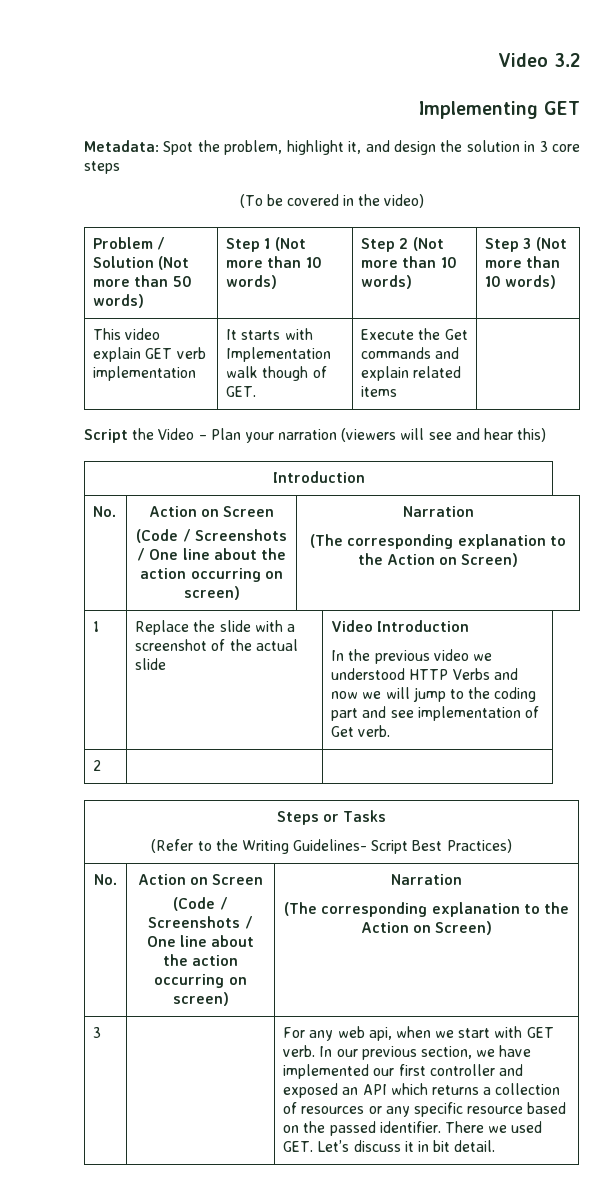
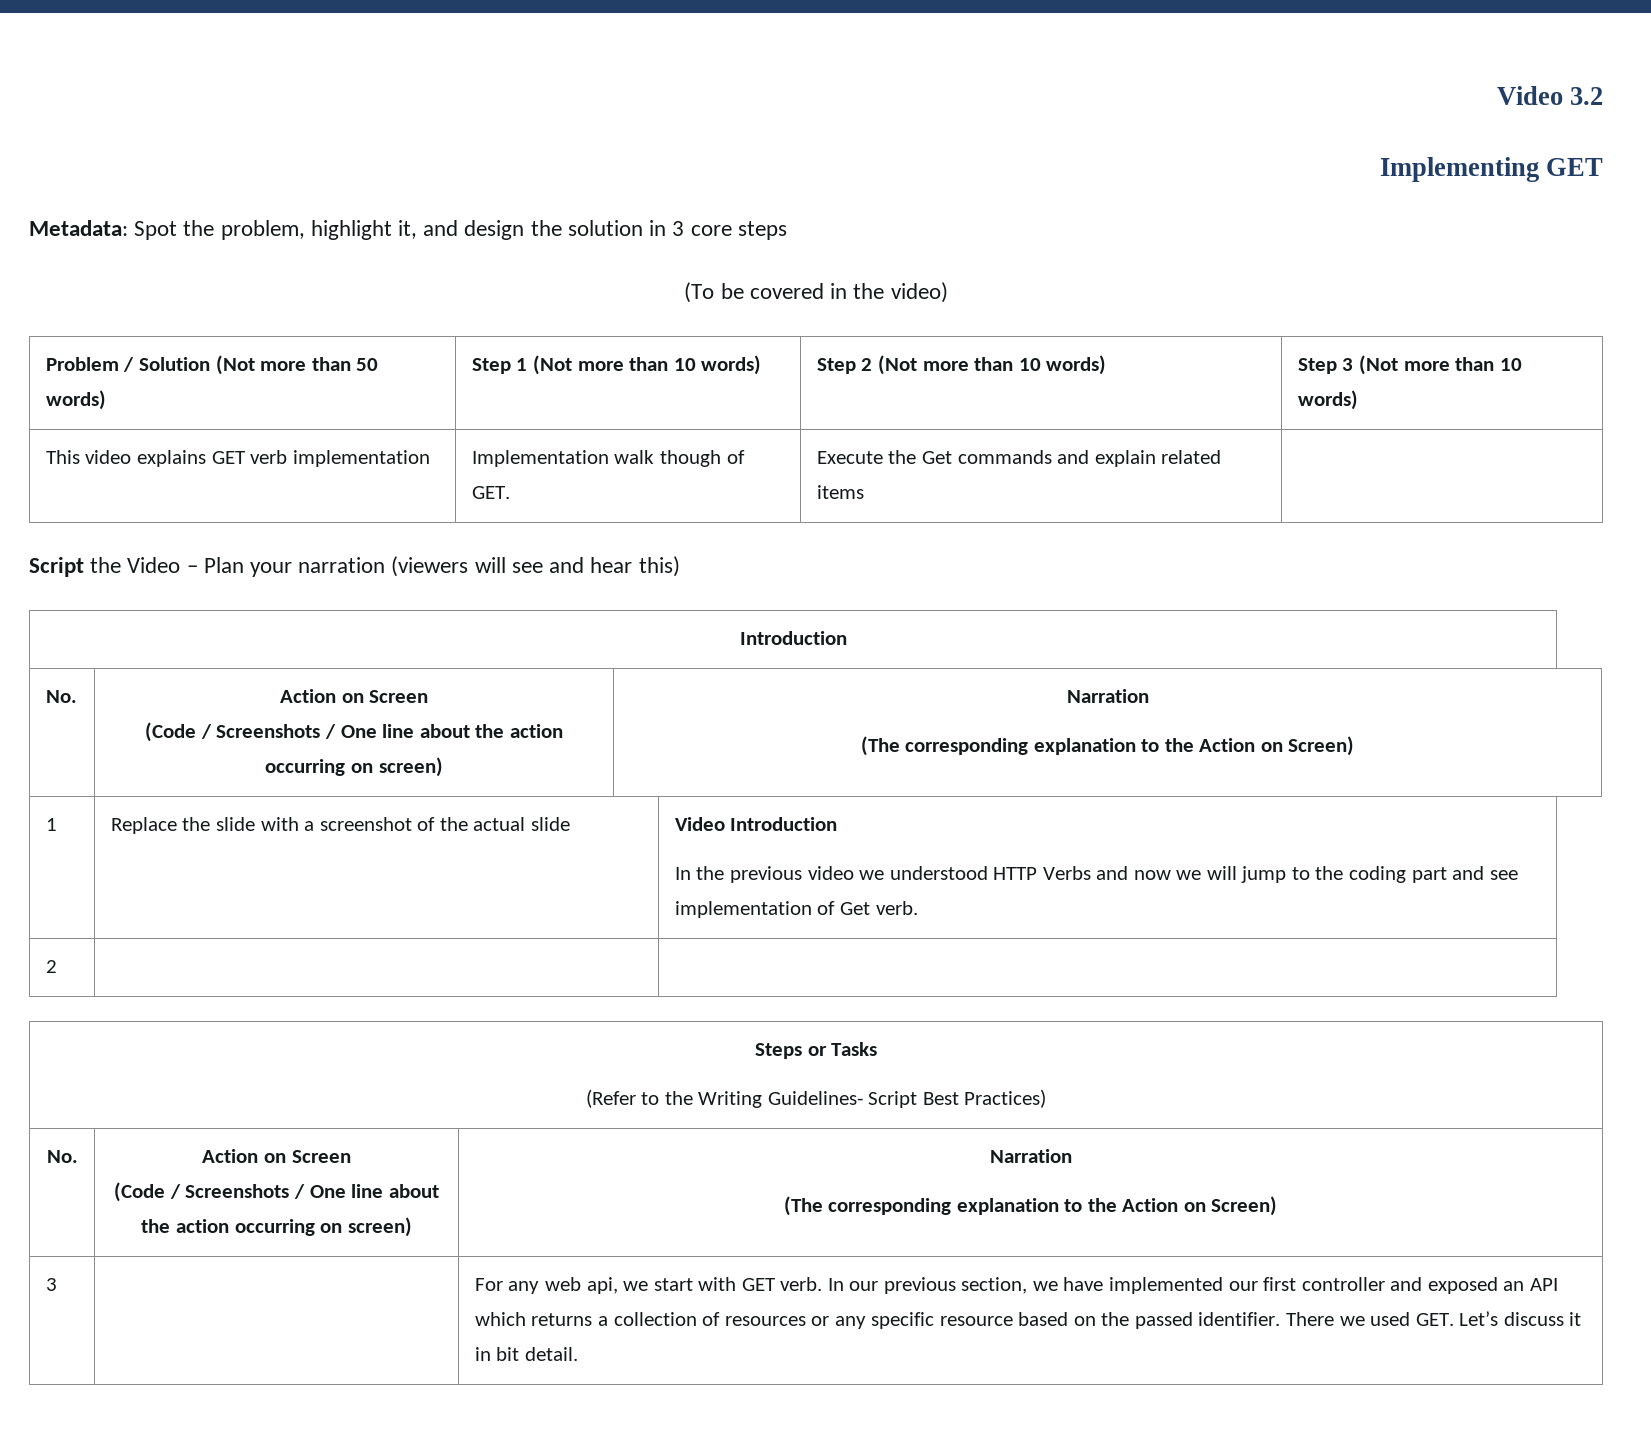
[93,347,142,362] explain -> [137,450,207,467] explains
[226,328,313,340] It starts with -> (430, 458) none
[395,1026,431,1038] when -> (618, 1285) none

